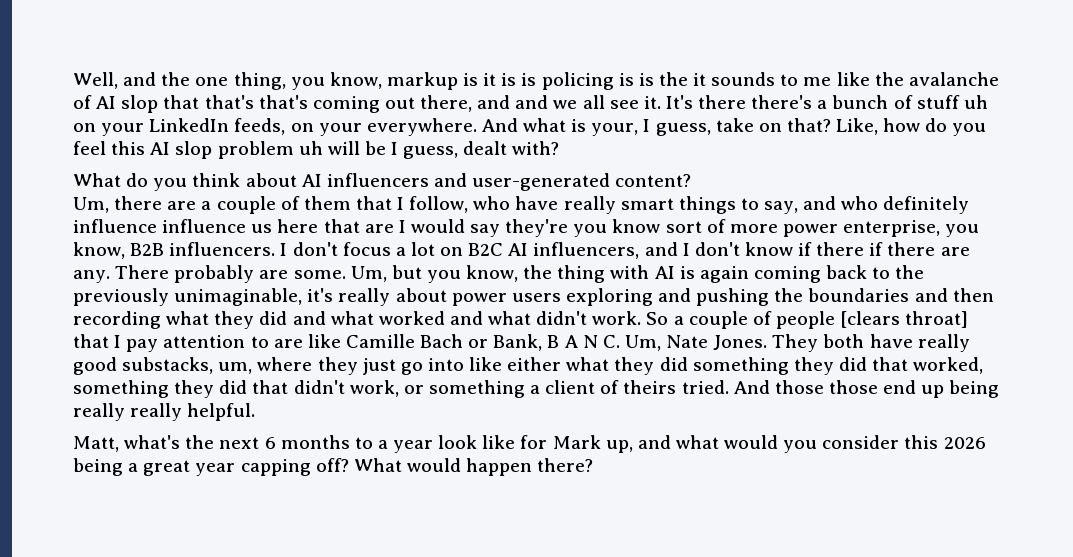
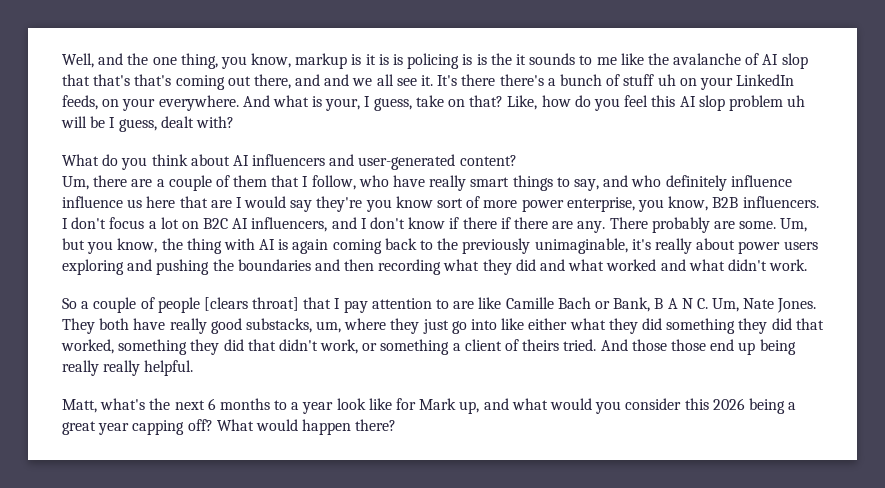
(642, 318) none -> (808, 265) //

